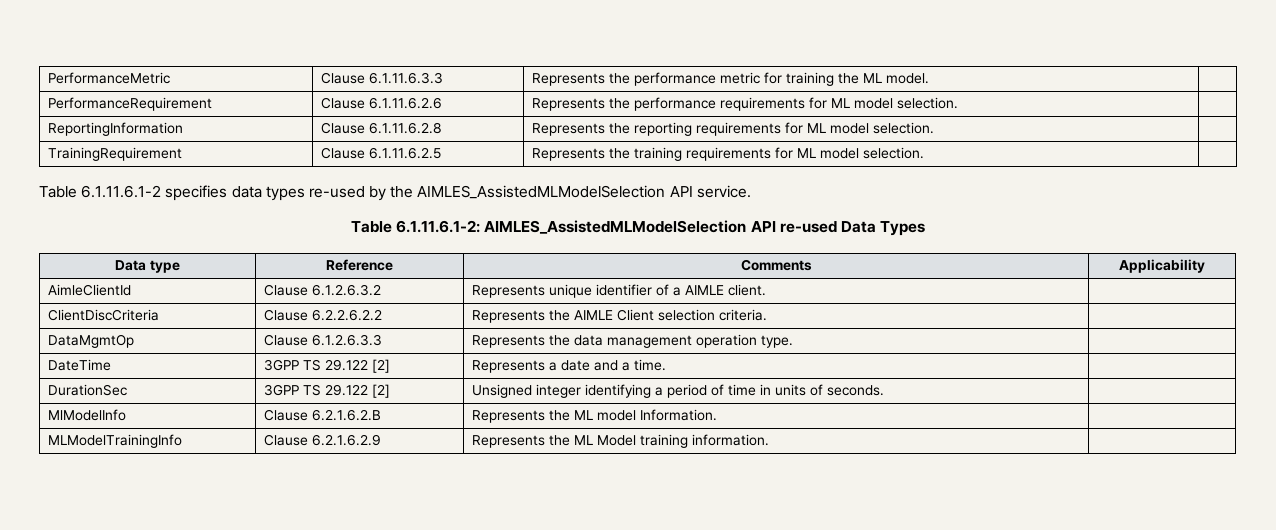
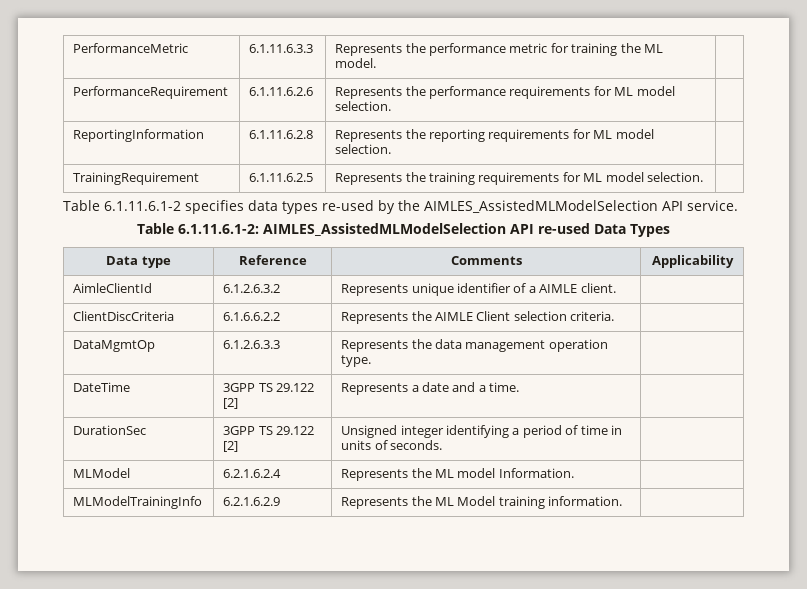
[320,72,365,84] Clause -> (189, 48) none
[320,97,365,109] Clause -> (229, 92) none
[320,122,365,134] Clause -> (205, 135) none
[320,147,365,159] Clause -> (200, 178) none
[263,284,308,296] Clause -> (153, 288) none
[263,309,382,321] Clause 6.2.2.6.2.2 -> [223,312,281,321] 6.1.6.6.2.2
[263,334,308,346] Clause -> (156, 346) none
[47,409,126,421] [263,409,381,421] MlModelInfo | Clause 6.2.1.6.2.B -> [73,468,131,478] [223,469,282,478] MLModel | 6.2.1.6.2.4
[263,434,308,446] Clause -> (203, 502) none

